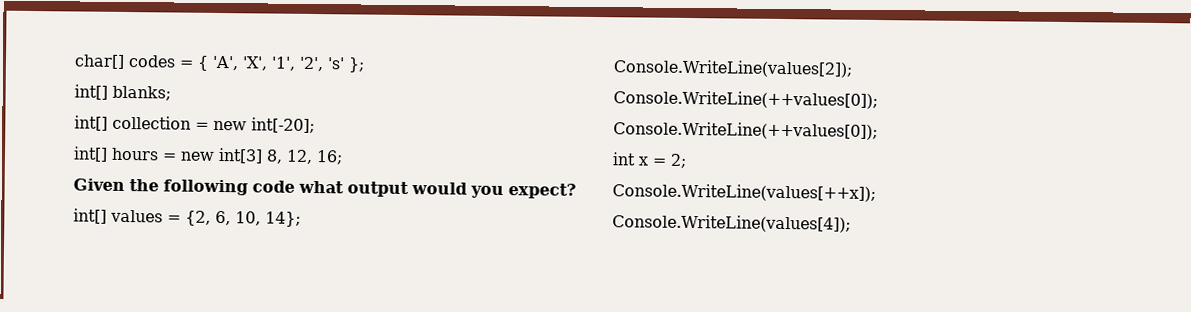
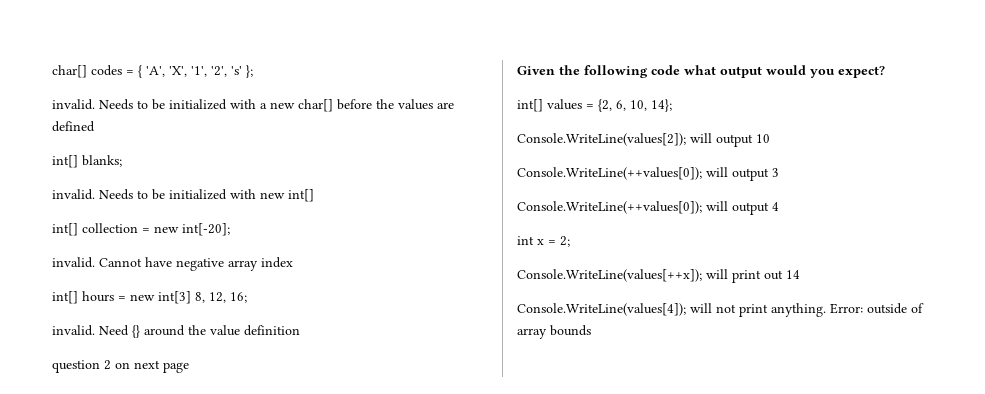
[74,84,171,101] int[] blanks; -> [52,99,454,112] [52,121,95,132] [52,155,122,168] [52,189,314,202] invalid. Needs to be initialized with a new char[] before the values are defined // int[] blanks; // invalid. Needs to be initialized with new int[]
(315, 125) none -> [52,257,293,271] // invalid. Cannot have negative array index
(343, 157) none -> [52,325,300,338] [52,360,189,373] // invalid. Need {} around the value definition // question 2 on next page
[613,90,878,109] [613,121,878,140] // Console.WriteLine(++values[0]); // Console.WriteLine(++values[0]); -> [690,133,770,147] [517,167,779,181] [517,201,779,215] will output 10 // Console.WriteLine(++values[0]); will output 3 // Console.WriteLine(++values[0]); will output 4
[612,214,851,233] // Console.WriteLine(values[4]); -> [706,269,800,283] [517,303,924,317] [517,325,591,339] will print out 14 // Console.WriteLine(values[4]); will not print anything. Error: outside of array bounds

